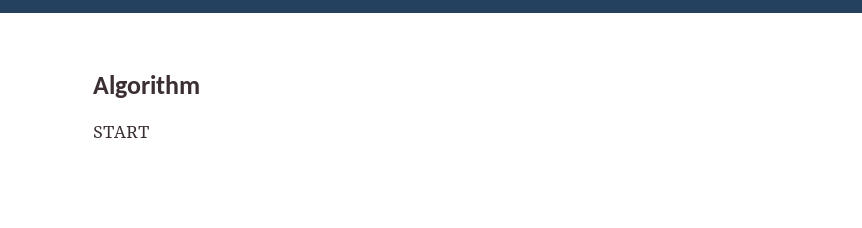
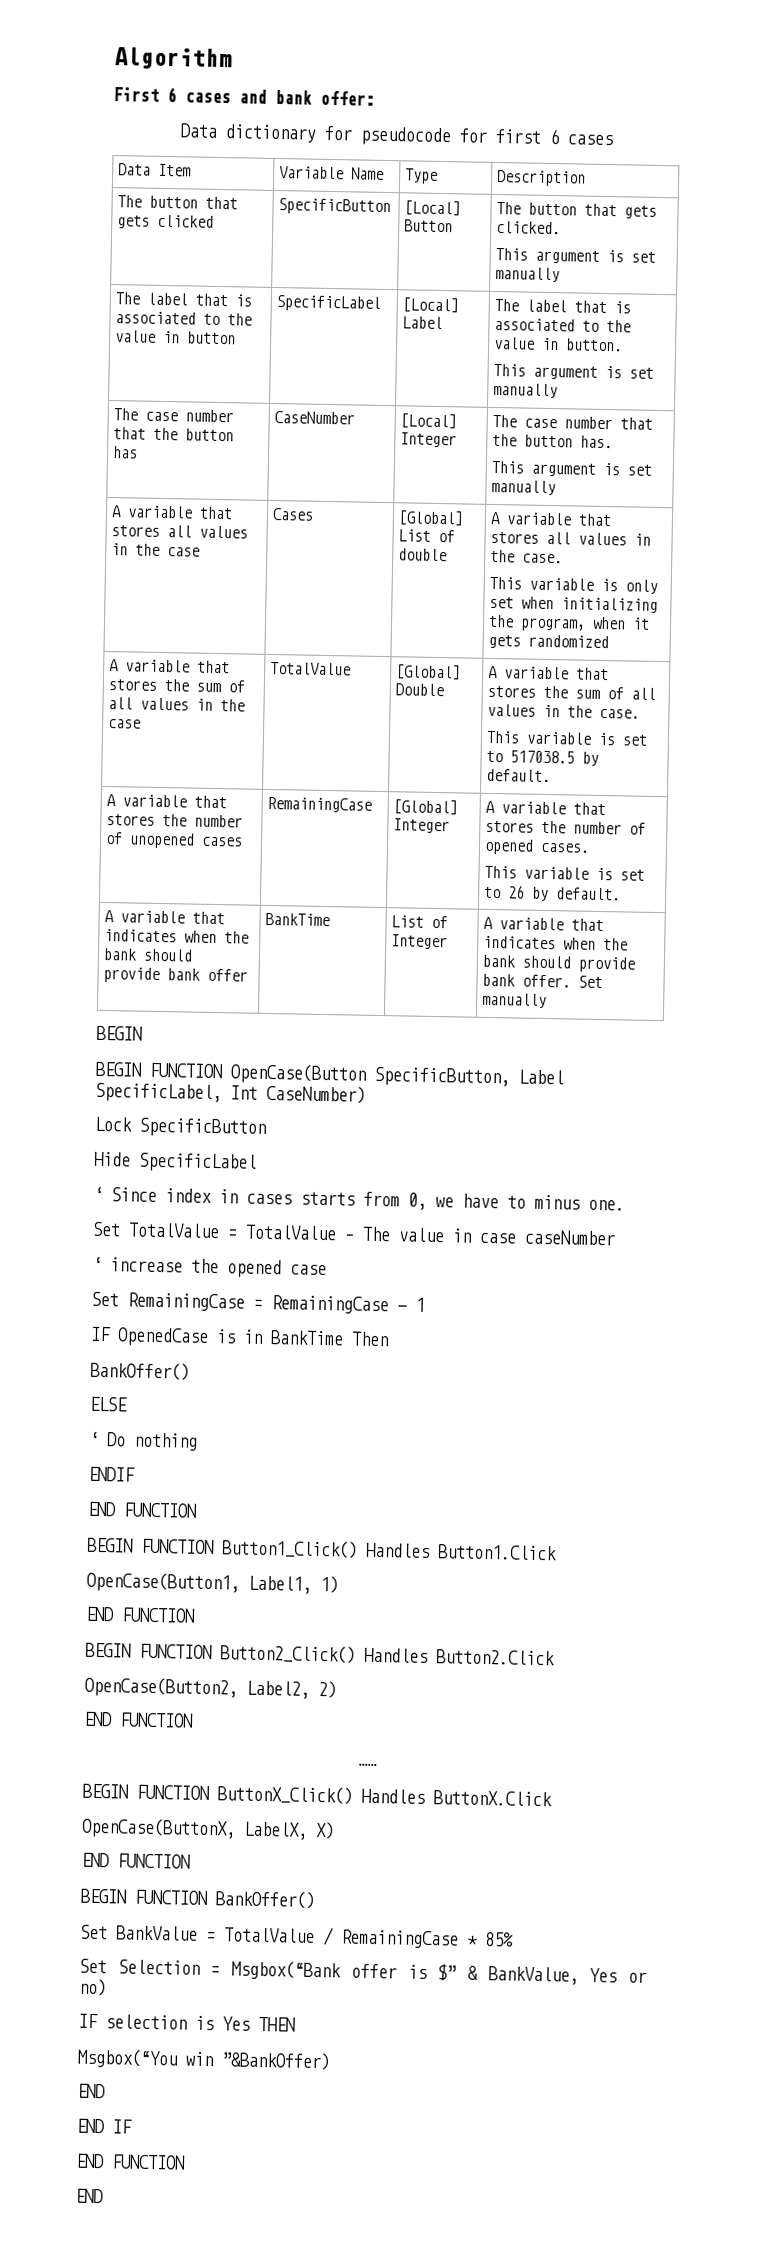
[93,126,149,138] START -> [113,87,375,106] [179,123,613,147] [118,163,192,177] [279,166,385,180] [405,168,439,184] [496,169,587,187] [117,195,239,210] [117,214,215,229] [278,198,392,216] [404,200,462,217] [404,219,454,233] [496,201,658,219] [496,220,562,235] [495,247,657,264] [495,266,561,283] [115,292,253,307] [115,311,253,326] [115,330,237,345] [276,295,382,312] [402,297,460,314] [402,316,444,330] [494,298,632,314] [494,317,632,333] [494,336,624,352] [493,363,655,380] [493,382,559,399] [113,408,235,423] [113,427,235,442] [112,446,139,459] [274,411,356,425] [400,413,458,430] [400,432,458,448] [492,414,654,430] [492,433,614,449] [491,460,653,477] [491,479,557,496] [111,505,234,520] [111,525,249,539] [111,543,201,557] [272,507,315,521] [398,510,465,527] [398,529,456,543] [398,548,448,562] [490,511,613,527] [490,531,652,546] [490,549,564,564] [489,576,659,594] [489,596,659,613] [488,614,651,632] [488,634,610,649] [109,659,231,674] [108,679,246,693] [108,697,246,712] [108,719,142,729] [270,661,352,676] [396,664,462,681] [395,683,445,697] [488,665,610,681] [487,685,657,700] [487,703,641,719] [486,730,649,746] [486,750,600,766] [486,768,552,783] [106,794,228,809] [106,814,244,828] [105,832,244,849] [267,796,373,813] [393,799,459,816] [393,818,451,834] [485,800,607,816] [485,820,647,835] [484,838,591,855] [484,865,646,881] [484,885,622,902] [104,909,226,925] [104,928,250,944] [103,947,194,962] [103,966,249,984] [265,912,331,927] [391,915,449,929] [391,934,449,950] [483,916,605,932] [483,935,629,951] [482,954,636,973] [482,973,604,989] [482,992,548,1009] [96,1025,142,1041] [95,1061,564,1088] [95,1082,366,1104] [94,1116,266,1138] [94,1151,257,1173] [93,1186,625,1211] [92,1221,616,1246] [92,1256,327,1279] [91,1291,425,1315] [90,1326,389,1347] [90,1361,190,1381] [89,1396,127,1412] [89,1431,198,1451] [88,1466,135,1482] [87,1501,197,1518] [87,1537,557,1561] [86,1571,339,1594] [85,1606,195,1623] [85,1642,555,1666] [84,1676,337,1699] [83,1711,193,1728] [357,1762,377,1767] [82,1783,552,1807] [81,1817,335,1840] [81,1852,190,1869] [80,1888,315,1909] [80,1924,514,1949] [79,1958,647,1985] [79,1978,107,1997] [78,2013,295,2032] [77,2048,331,2071] [77,2083,105,2099] [76,2118,132,2134] [75,2153,185,2170] [75,2188,103,2204] First 6 cases and bank offer: // Data dictionary for pseudocode for first 6 cases // Data Item | Variable Name | Type | Description // The button that gets clicked | SpecificButton | [Local] Button | The button that gets clicked. // This argument is set manually // The label that is associated to the value in button | SpecificLabel | [Local] Label | The label that is associated to the value in button. // This argument is set manually // The case number that the button has | CaseNumber | [Local] Integer | The case number that the button has. // This argument is set manually // A variable that stores all values in the case | Cases | [Global] List of double | A variable that stores all values in the case. // This variable is only set when initializing the program, when it gets randomized // A variable that stores the sum of all values in the case | TotalValue | [Global] Double | A variable that stores the sum of all values in the case. // This variable is set to 517038.5 by default. // A variable that stores the number of unopened cases | RemainingCase | [Global] Integer | A variable that stores the number of opened cases. // This variable is set to 26 by default. // A variable that indicates when the bank should provide bank offer | BankTime | List of Integer | A variable that indicates when the bank should provide bank offer. Set manually // BEGIN // BEGIN FUNCTION OpenCase(Button SpecificButton, Label SpecificLabel, Int CaseNumber) // Lock SpecificButton // Hide SpecificLabel // ‘ Since index in cases starts from 0, we have to minus one. // Set TotalValue = TotalValue – The value in case caseNumber // ‘ increase the opened case // Set RemainingCase = RemainingCase - 1 // IF OpenedCase is in BankTime Then // BankOffer() // ELSE // ‘ Do nothing // ENDIF // END FUNCTION // BEGIN FUNCTION Button1_Click() Handles Button1.Click // OpenCase(Button1, Label1, 1) // END FUNCTION // BEGIN FUNCTION Button2_Click() Handles Button2.Click // OpenCase(Button2, Label2, 2) // END FUNCTION // …… // BEGIN FUNCTION ButtonX_Click() Handles ButtonX.Click // OpenCase(ButtonX, LabelX, X) // END FUNCTION // BEGIN FUNCTION BankOffer() // Set BankValue = TotalValue / RemainingCase * 85% // Set Selection = Msgbox(“Bank offer is $” & BankValue, Yes or no) // IF selection is Yes THEN // Msgbox(“You win ”&BankOffer) // END // END IF // END FUNCTION // END

